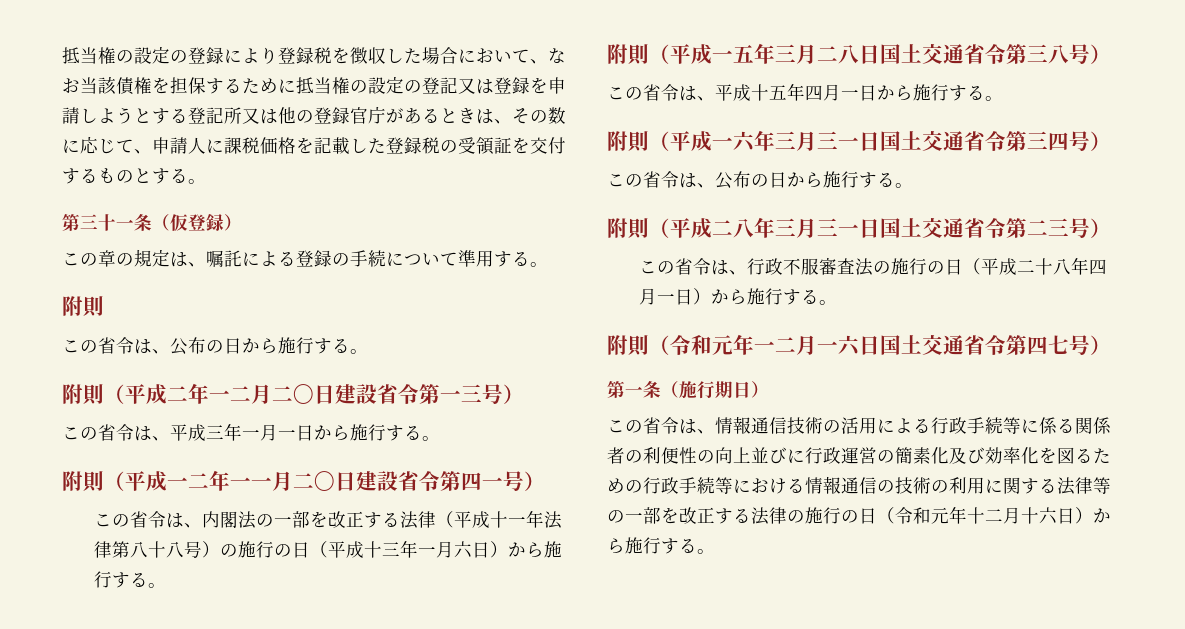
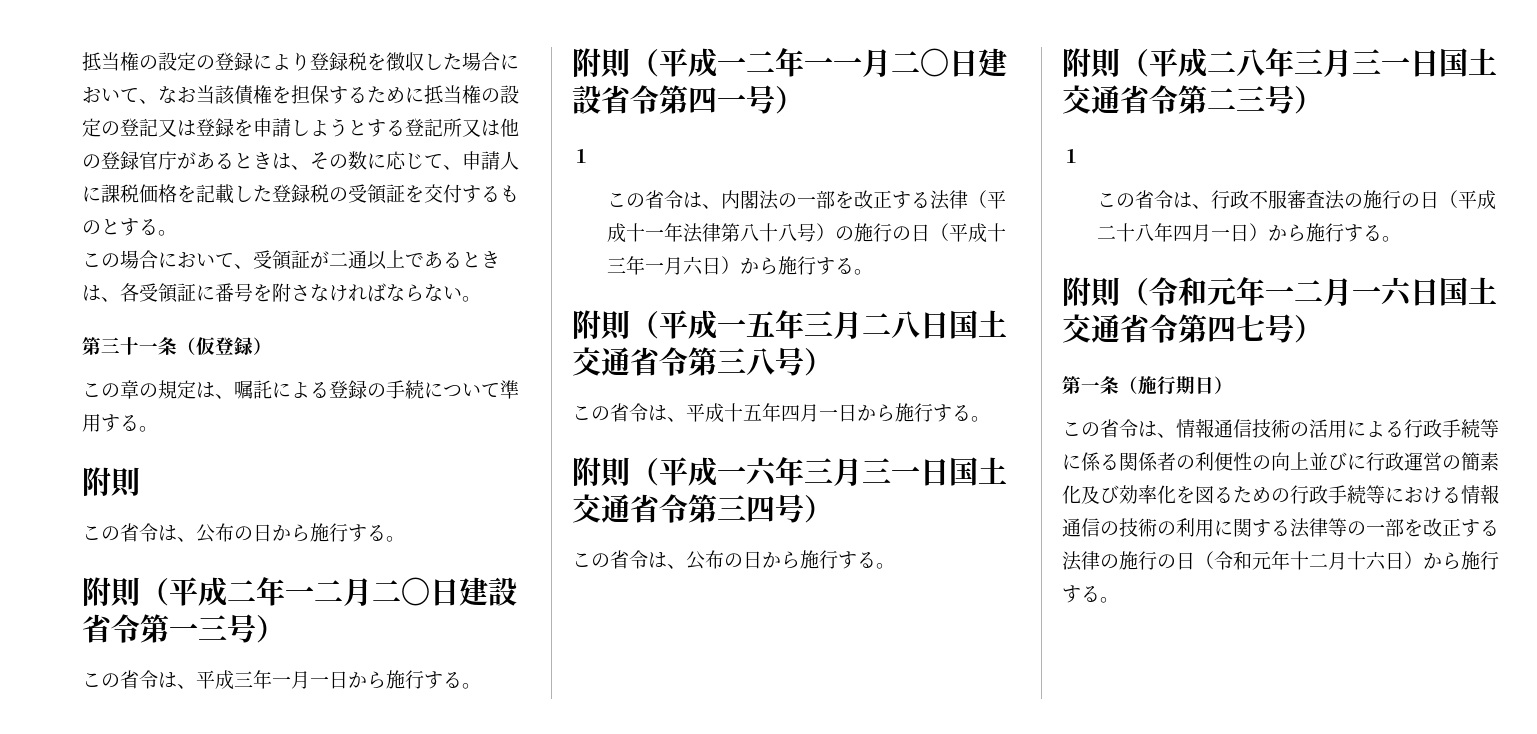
(206, 181) none -> [82,250,500,270] [82,283,481,303] // この場合において、受領証が二通以上であるときは、各受領証に番号を附さなければならない。
(545, 481) none -> [572,149,591,163] // １
(1111, 228) none -> [1062,149,1081,163] // １

